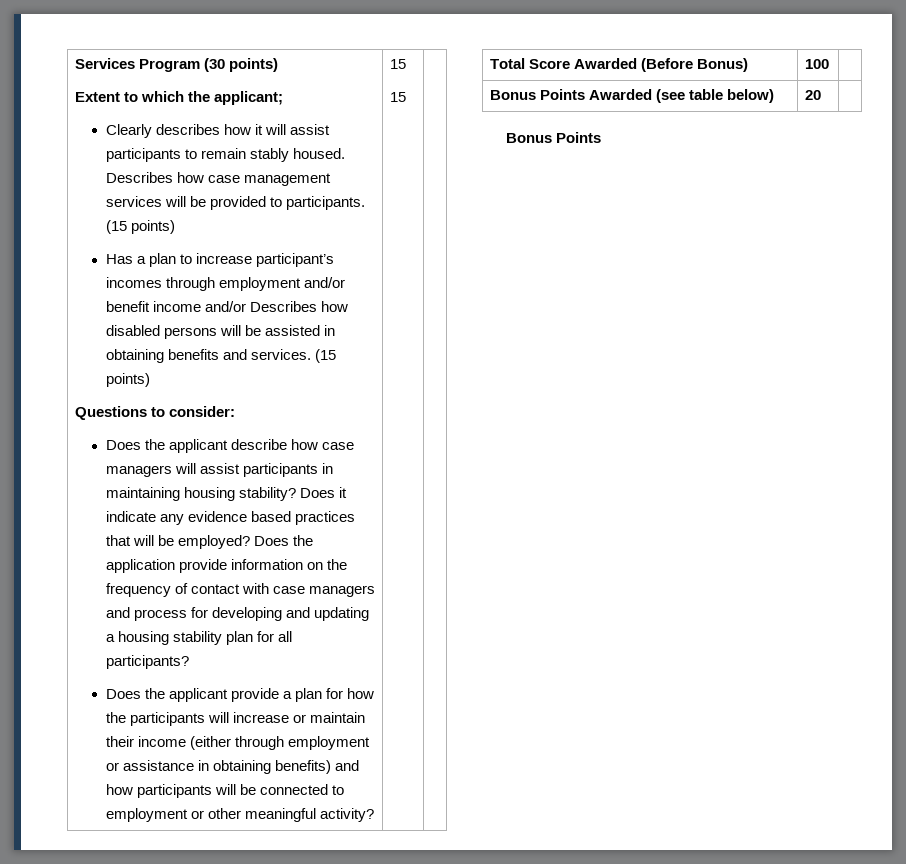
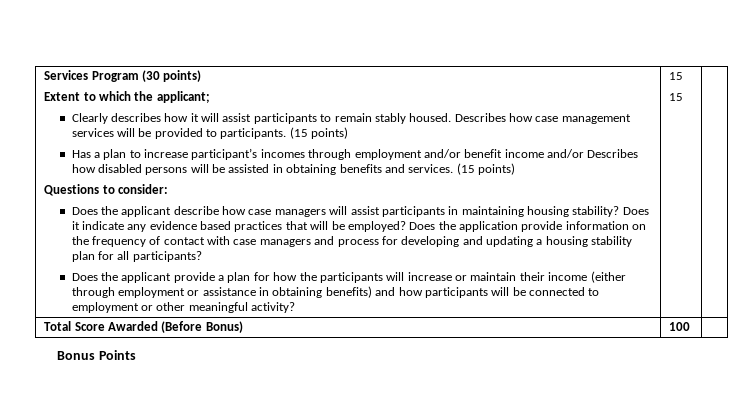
[489,89,775,103] [804,90,821,100] // Bonus Points Awarded (see table below) | 20 | -> (691, 326) none

